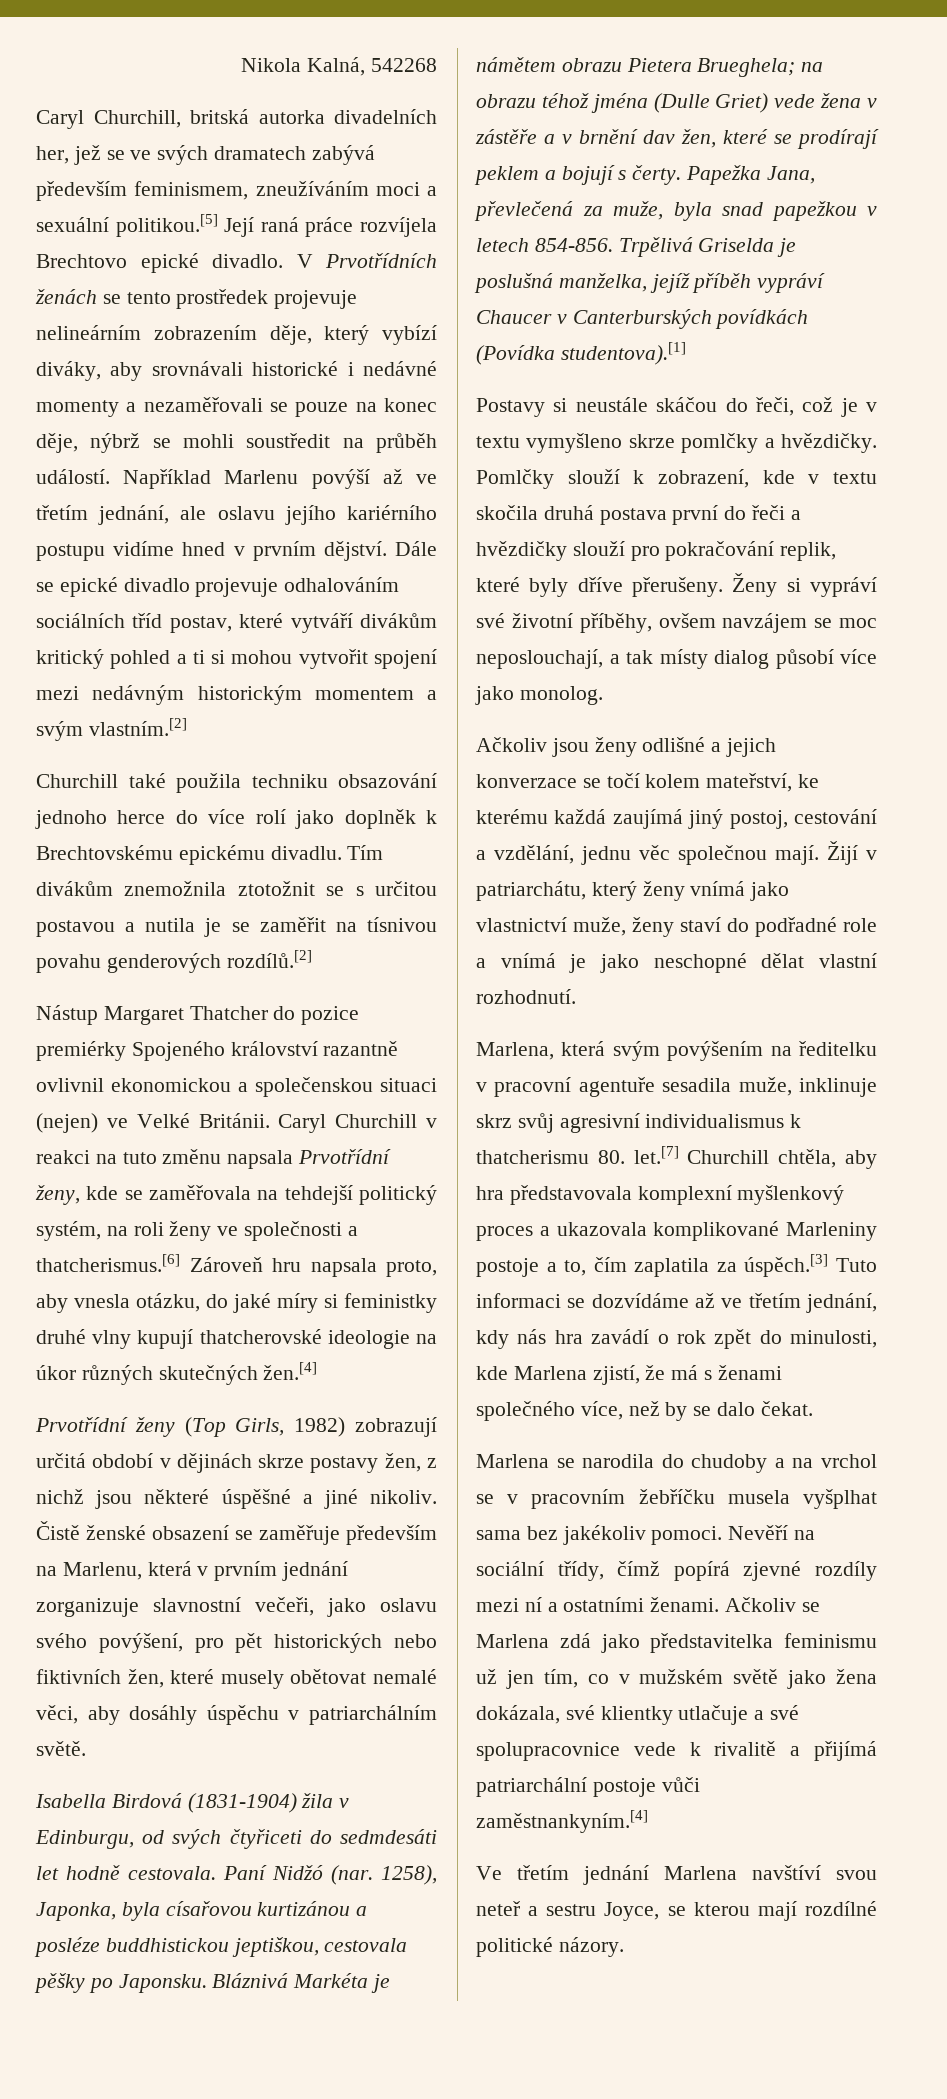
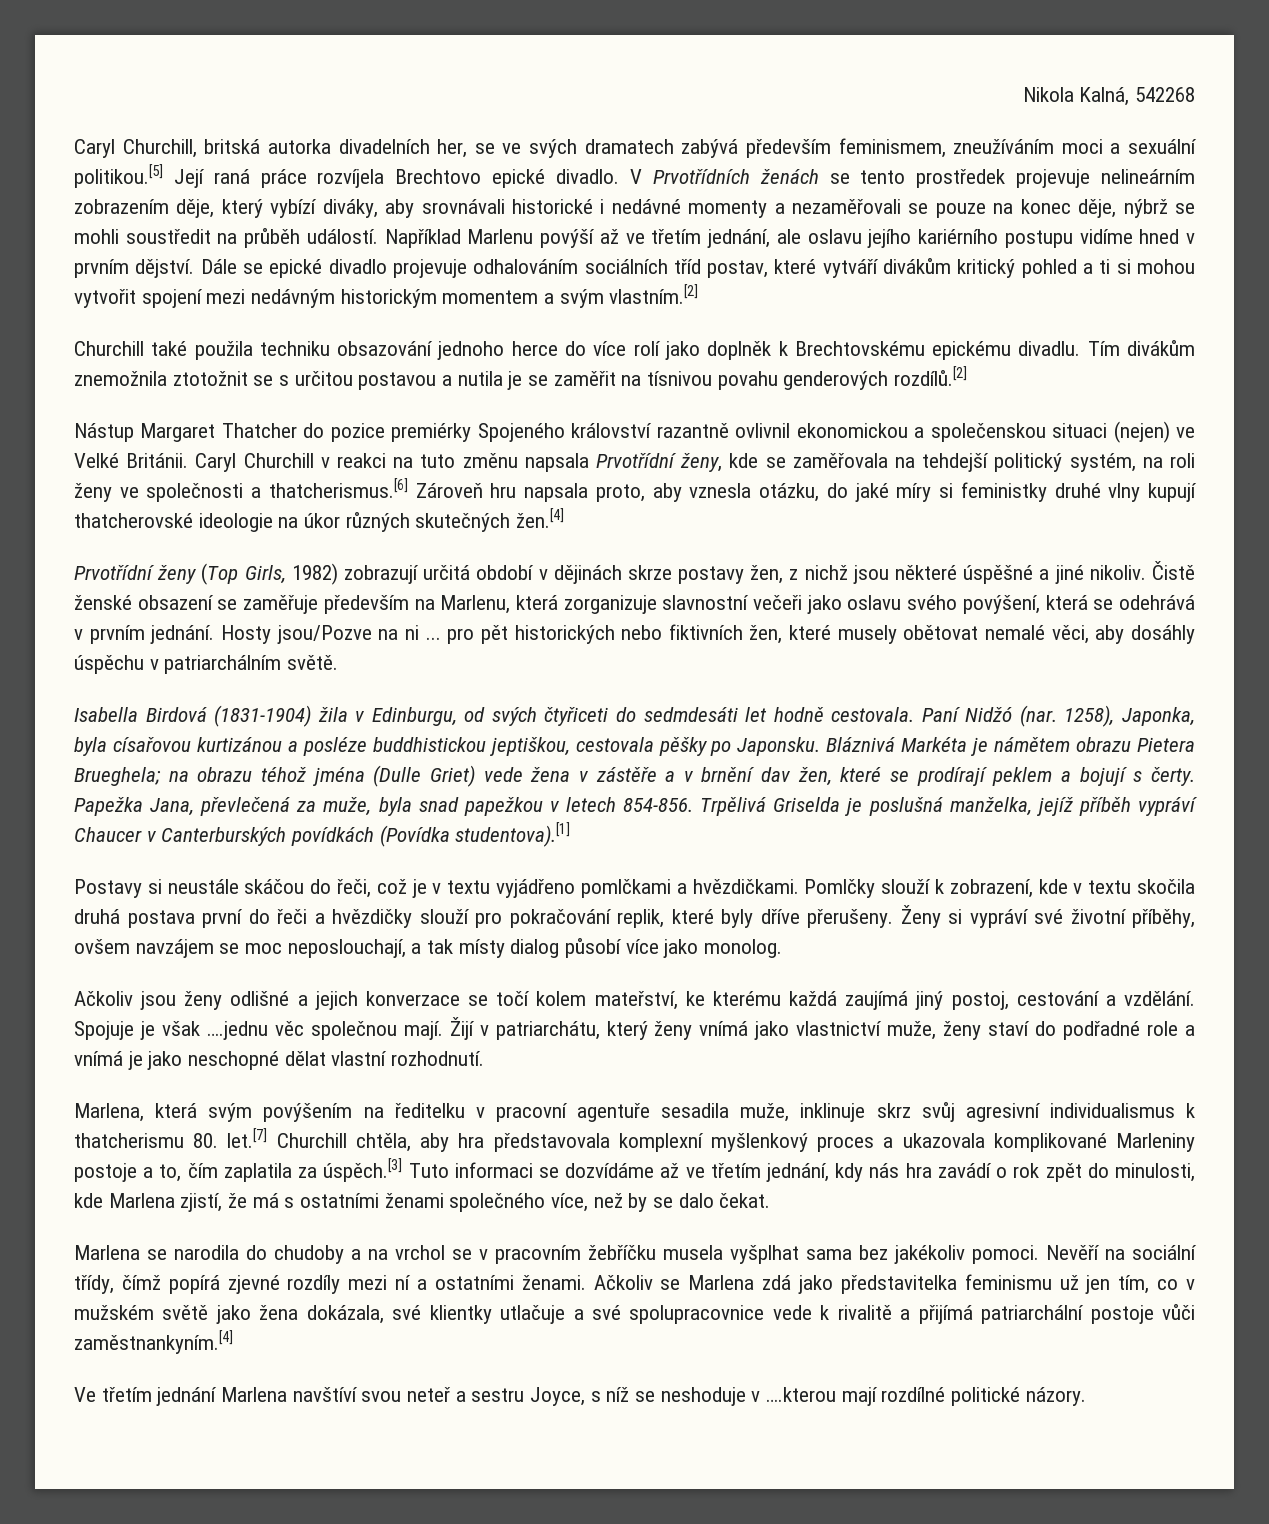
[73,145,101,165] jež -> (468, 148) none
[74,1294,130,1308] vnesla -> [689,483,752,498] vznesla
[197,1561,349,1581] v prvním jednání -> (558, 602) none
[255,1597,314,1616] večeři, -> [753,595,803,610] večeři
(183, 1643) none -> [1045,595,1196,610] [74,625,441,644] která se odehrává v prvním jednání. Hosty jsou/Pozve na ni ...
[526,433,877,453] vymyšleno skrze pomlčky a hvězdičky. -> [496,879,799,898] vyjádřeno pomlčkami a hvězdičkami.
[494,845,631,865] vzdělání, jednu -> [1123,991,1195,1006] [74,1021,268,1040] vzdělání. Spojuje je však ….jednu
(713, 1375) none -> [300,1193,380,1208] ostatními
[667,1902,750,1916] se kterou -> [590,1387,837,1406] s níž se neshoduje v ….kterou

